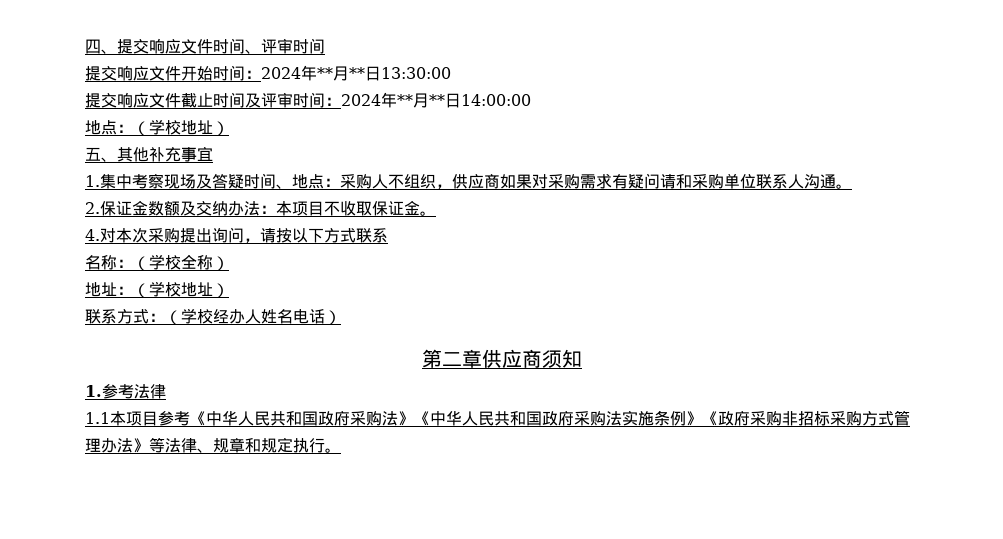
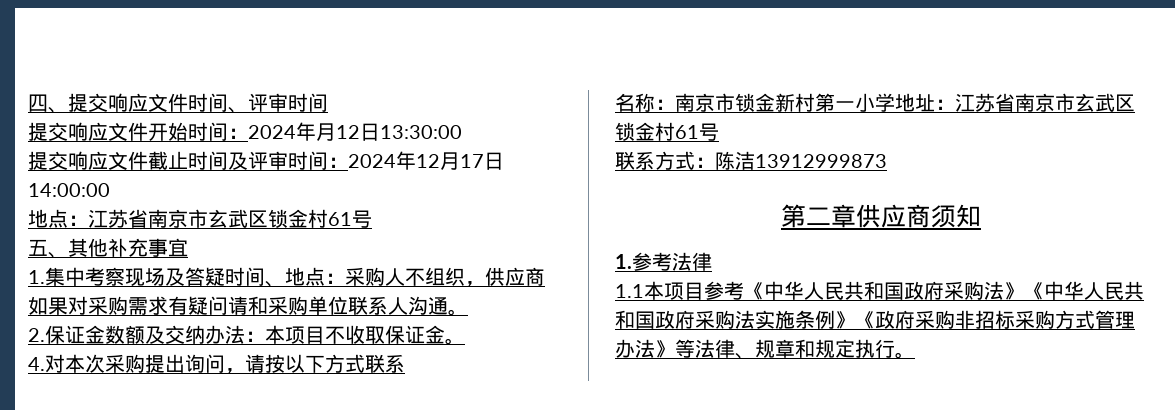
[317,66,365,81] **月** -> [316,123,360,141] 月12
[397,93,445,108] **月** -> [416,152,484,170] 12月17
[133,119,229,136] （学校地址） -> [88,209,372,228] 江苏省南京市玄武区锁金村61号
[133,254,229,271] [85,281,229,298] [85,308,341,325] （学校全称） // 地址：（学校地址） // 联系方式：（学校经办人姓名电话） -> [675,93,1135,112] [615,122,719,141] [615,151,887,170] 南京市锁金新村第一小学地址：江苏省南京市玄武区锁金村61号 // 联系方式：陈洁13912999873

